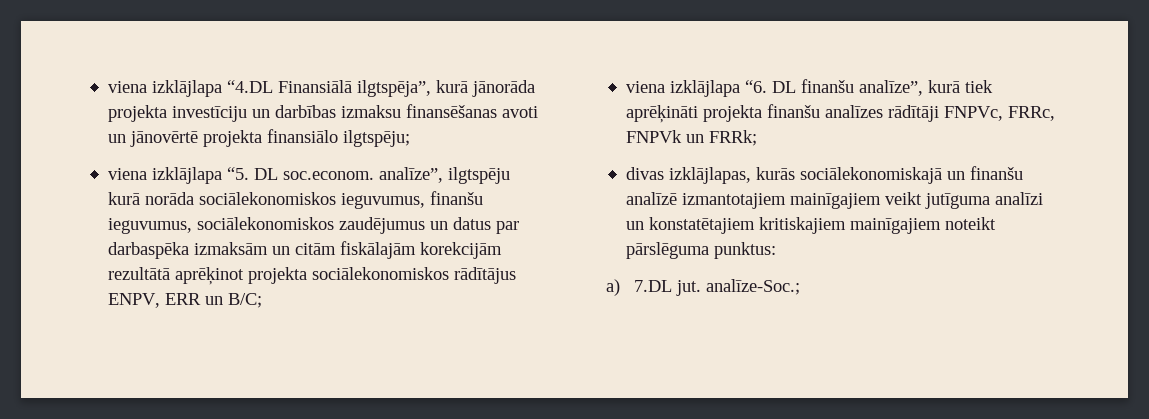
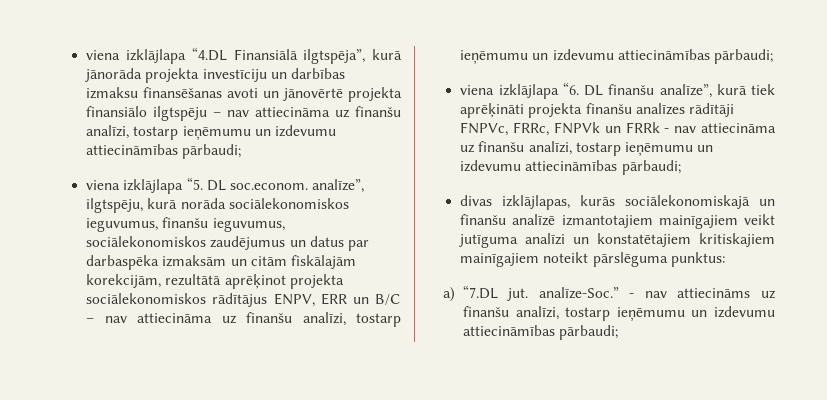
[343,130,411,147] ilgtspēju; -> [153,106,401,121] [86,125,336,140] [86,144,242,159] ilgtspēju – nav attiecināma uz finanšu analīzi, tostarp ieņēmumu un izdevumu attiecināmības pārbaudi;
[448,167,511,184] ilgtspēju -> [86,198,144,213] ilgtspēju,
[420,242,503,259] korekcijām -> [86,274,162,288] korekcijām,
[228,293,263,308] B/C; -> [374,294,401,305] [86,312,401,327] [460,49,773,64] B/C – nav attiecināma uz finanšu analīzi, tostarp ieņēmumu un izdevumu attiecināmības pārbaudi;
[709,130,758,146] FRRk; -> [625,122,776,133] [460,141,714,156] [460,160,681,175] FRRk - nav attiecināma uz finanšu analīzi, tostarp ieņēmumu un izdevumu attiecināmības pārbaudi;
[634,279,801,296] 7.DL jut. analīze-Soc.; -> [462,285,776,301] [462,306,775,321] [462,325,619,340] “7.DL jut. analīze-Soc.” - nav attiecināms uz finanšu analīzi, tostarp ieņēmumu un izdevumu attiecināmības pārbaudi;

